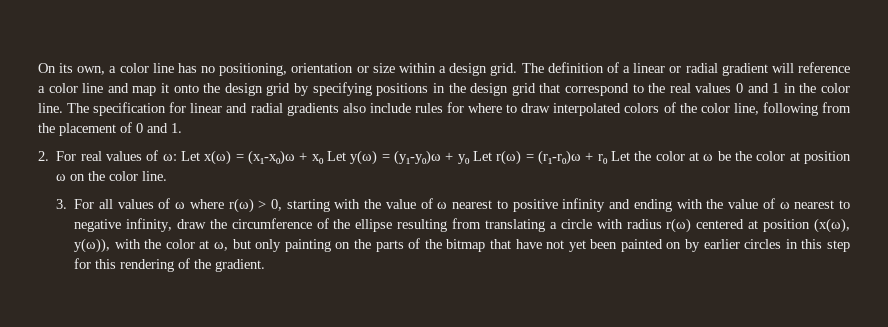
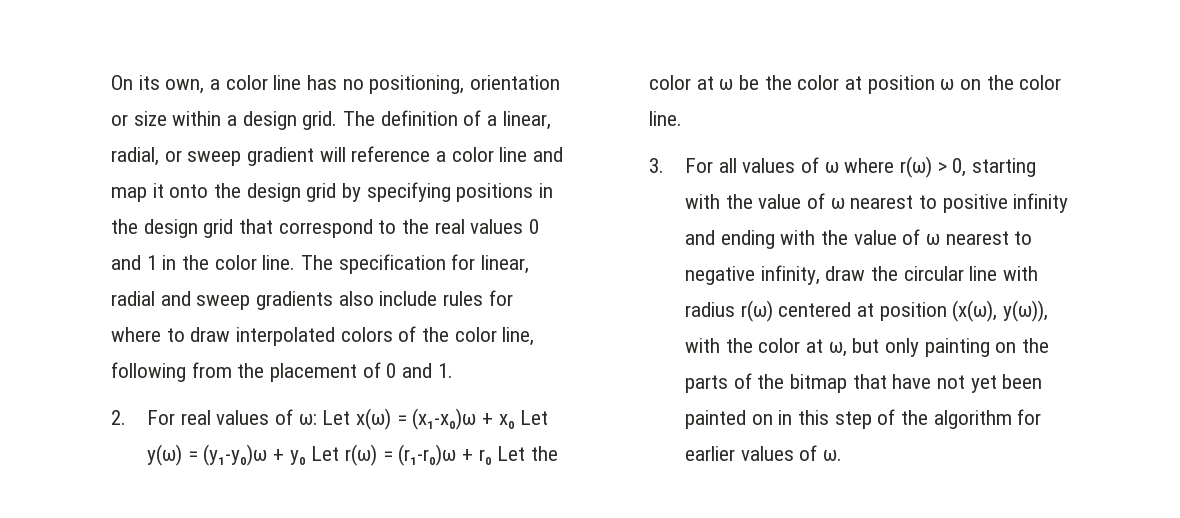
[633,63,718,73] linear or radial -> [502,111,551,130] [111,147,242,166] linear, radial, or sweep
[190,103,283,113] linear and radial -> [481,255,530,274] [111,291,251,310] linear, radial and sweep
[231,218,592,232] circumference of the ellipse resulting from translating a circle -> [903,266,998,281] circular line
[685,239,851,252] [74,258,266,272] by earlier circles in this step for this rendering of the gradient. -> [778,409,1042,429] [684,445,842,461] in this step of the algorithm for earlier values of ω.

